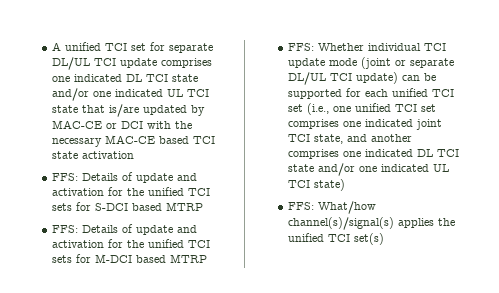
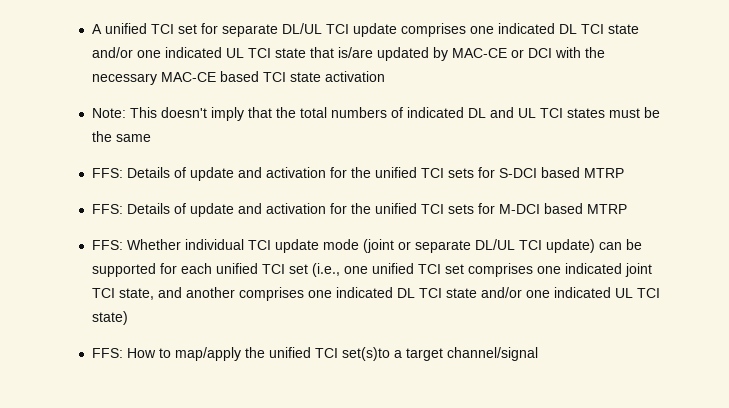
(135, 155) none -> [92,107,661,121] [92,131,152,142] // Note: This doesn't imply that the total numbers of indicated DL and UL TCI states must be the same
[318,201,377,214] [288,217,456,230] [288,233,385,245] What/how channel(s)/signal(s) applies the unified TCI set(s) -> [127,347,539,361] How to map/apply the unified TCI set(s)to a target channel/signal

